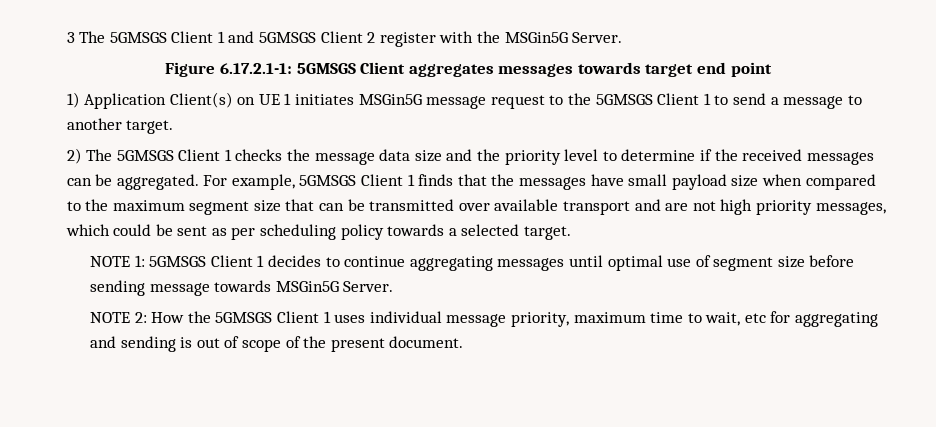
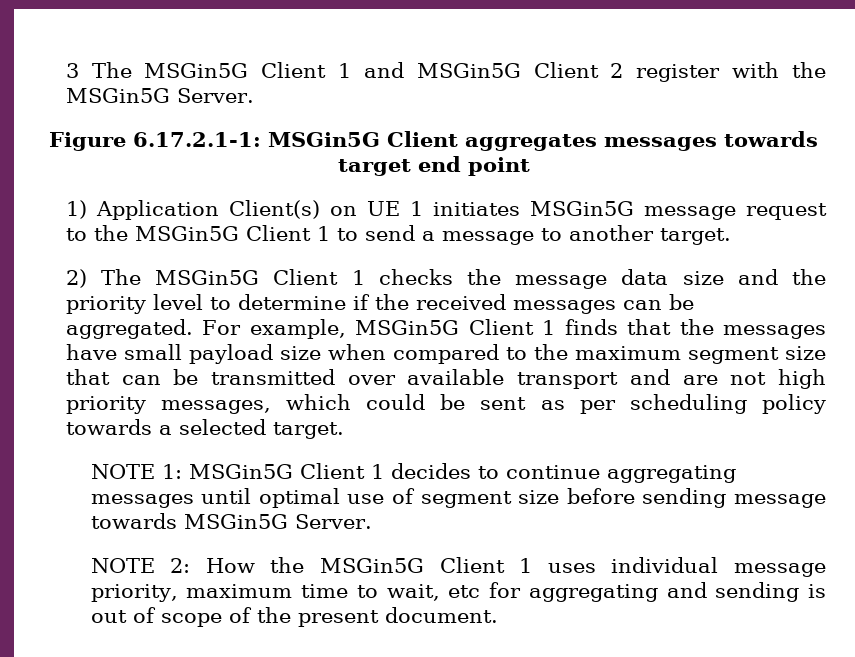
[109,32,167,43] 5GMSGS -> [144,63,249,78] MSGin5G
[259,32,317,43] 5GMSGS -> [416,63,521,78] MSGin5G
[296,63,356,74] 5GMSGS -> [268,132,380,147] MSGin5G
[595,94,653,105] 5GMSGS -> [134,226,239,241] MSGin5G
[116,150,174,161] 5GMSGS -> [155,270,260,285] MSGin5G
[299,175,357,186] 5GMSGS -> [355,320,460,335] MSGin5G
[149,256,207,267] 5GMSGS -> [188,464,293,479] MSGin5G
[215,312,273,323] 5GMSGS -> [319,558,424,573] MSGin5G

